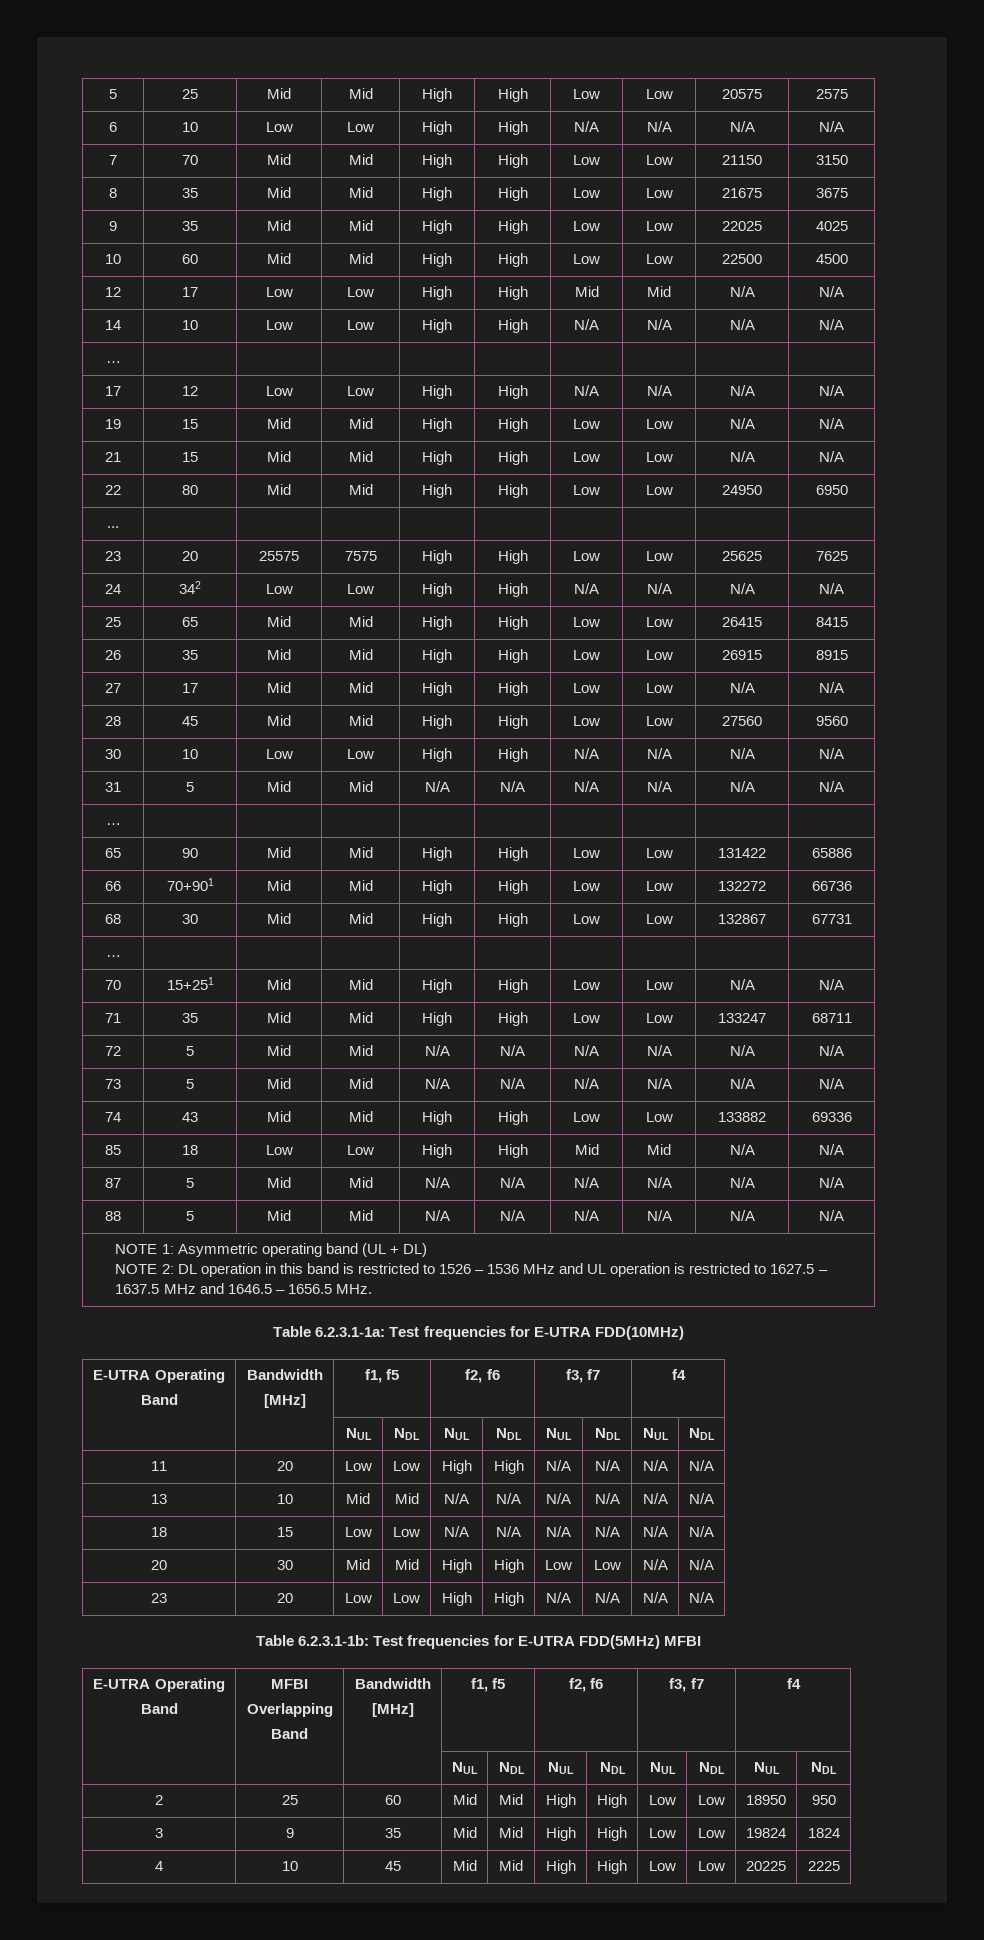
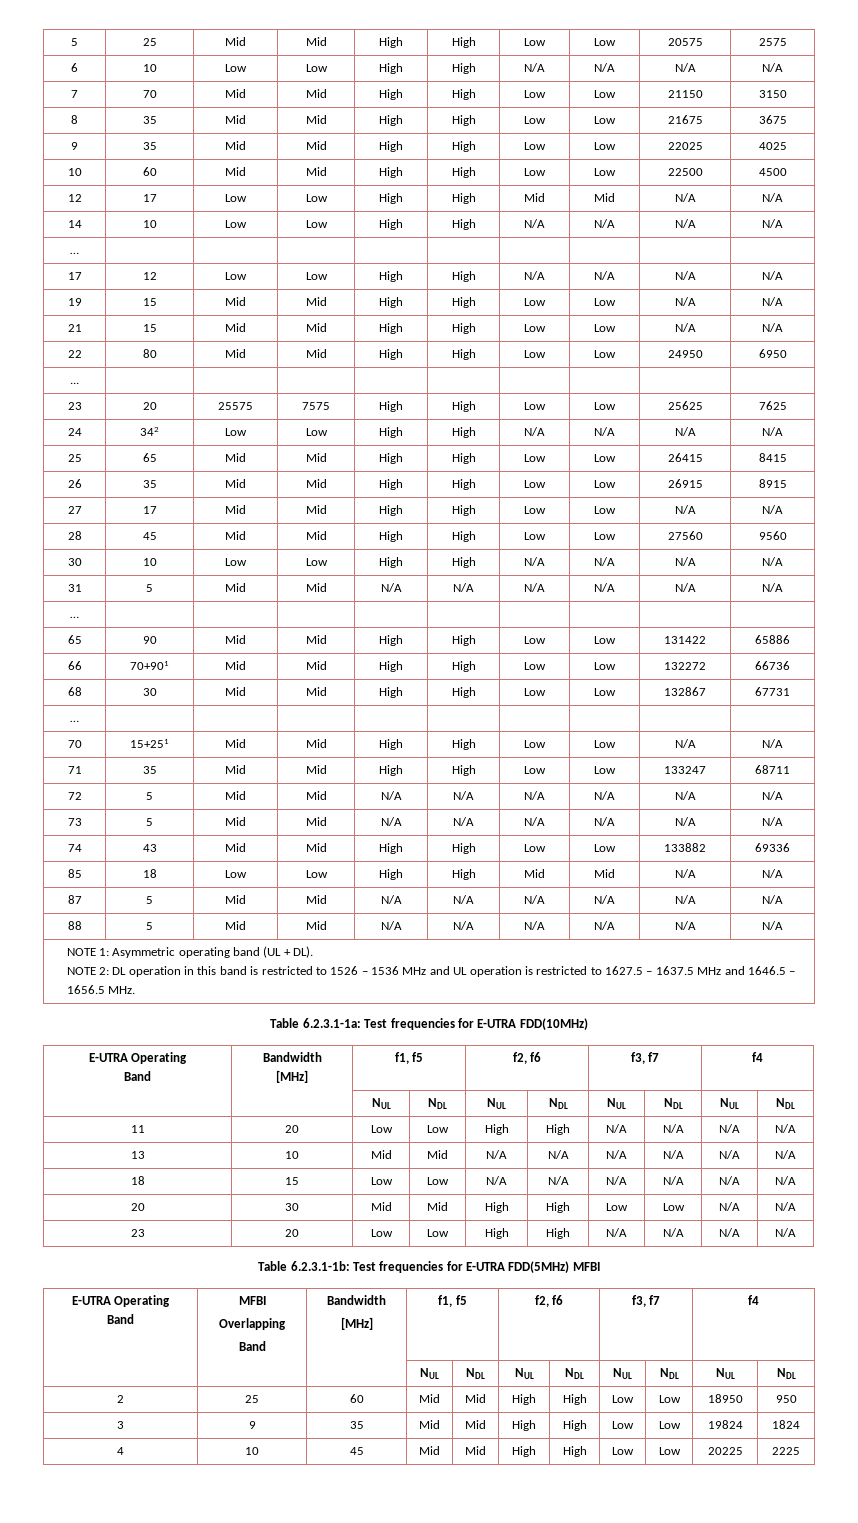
[402,1243,427,1257] DL) -> [293,946,314,958] DL).

